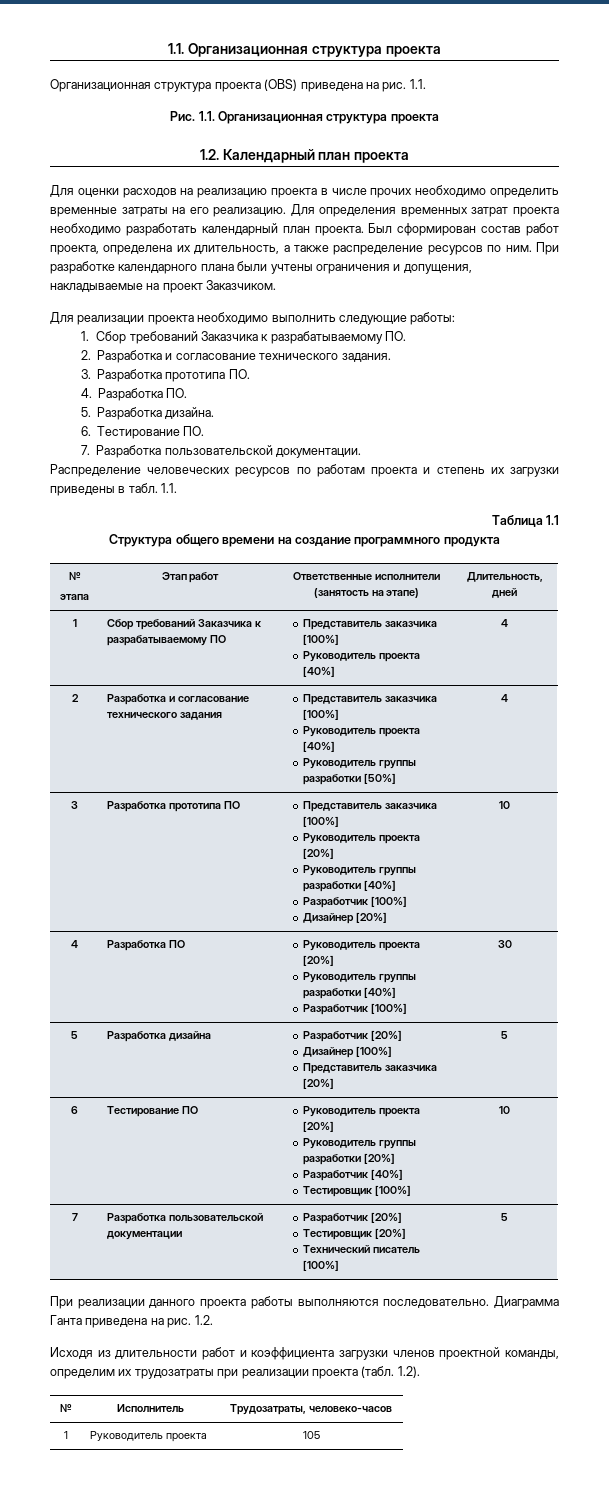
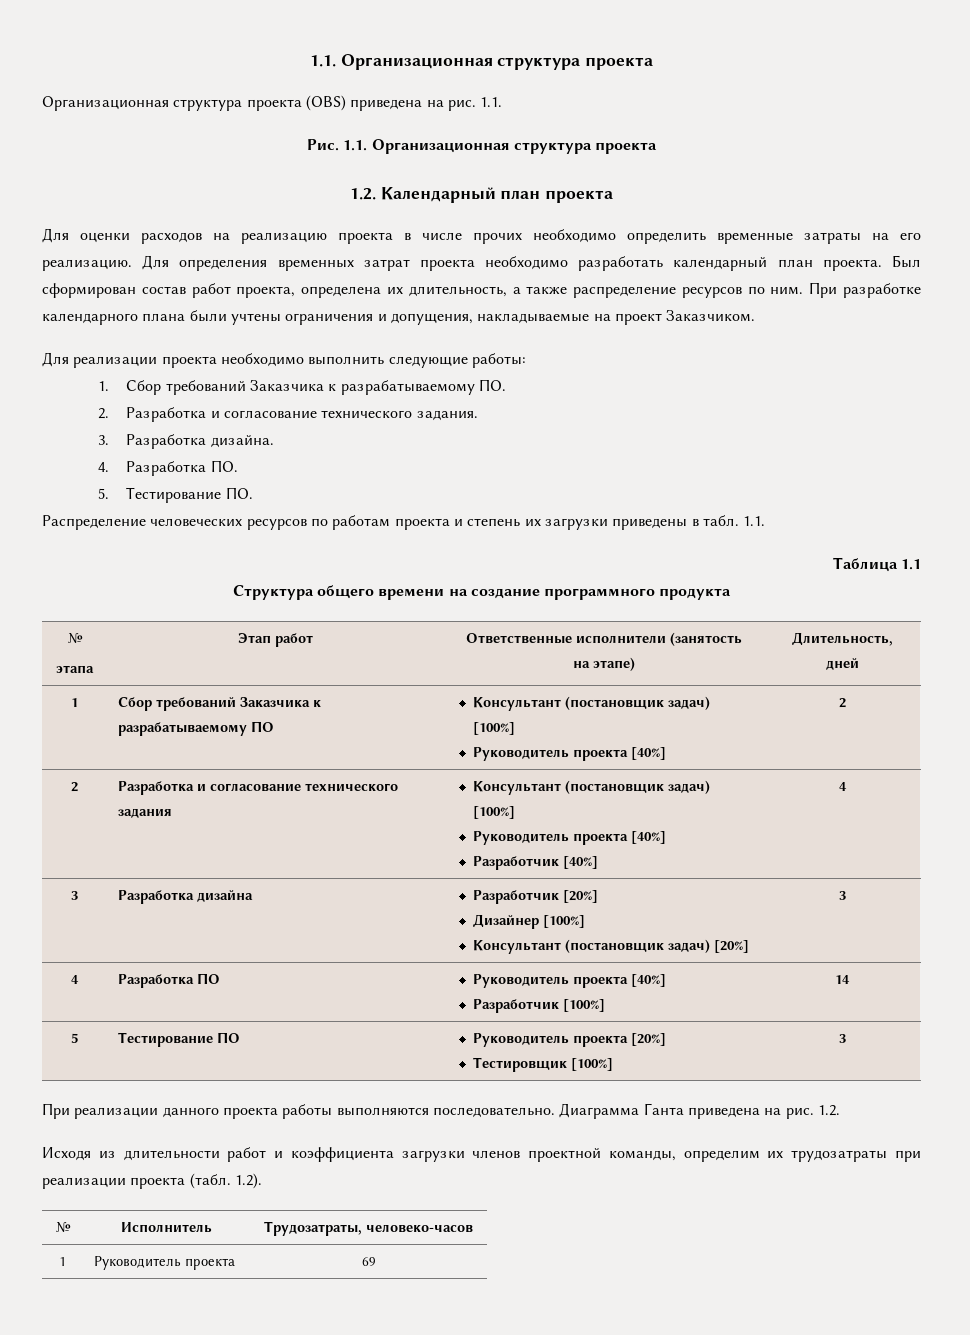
[165,369,250,382] прототипа ПО. -> [210,435,274,448] дизайна.
[97,407,215,420] [80,426,91,436] Разработка дизайна. // 6. -> (110, 493) none
[80,445,361,458] // 7. Разработка пользовательской документации. -> (253, 493) none
[302,619,437,630] Представитель заказчика -> [472,696,710,711] Консультант (постановщик задач)
[501,619,508,627] 4 -> [838,698,846,708] 2
[302,694,437,705] Представитель заказчика -> [472,780,710,795] Консультант (постановщик задач)
[302,758,416,769] [302,773,396,785] [501,694,508,702] [71,801,78,809] [107,801,241,812] [302,801,437,812] [302,816,339,827] [302,833,420,844] [302,848,334,859] [302,865,416,876] [302,880,396,892] [302,896,407,908] [302,912,387,924] [499,801,510,809] [71,940,78,948] [107,940,186,951] [302,940,420,951] [302,955,334,966] [302,972,416,983] [302,987,396,999] [302,1003,407,1015] [497,940,512,948] [71,1031,78,1039] Руководитель группы разработки [50%] | 4 // 3 | Разработка прототипа ПО | Представитель заказчика [100%] // Руководитель проекта [20%] // Руководитель группы разработки [40%] // Разработчик [100%] // Дизайнер [20%] | 10 // 4 | Разработка ПО | Руководитель проекта [20%] // Руководитель группы разработки [40%] // Разработчик [100%] | 30 // 5 -> [472,856,598,870] [838,782,847,791] [70,891,78,900] Разработчик [40%] | 4 // 3
[302,1063,437,1074] [302,1078,334,1089] [501,1031,508,1039] [71,1106,78,1114] Представитель заказчика [20%] | 5 // 6 -> [472,939,749,954] [838,891,846,900] [70,975,79,984] [117,973,220,988] [472,974,666,988] [472,999,605,1013] [835,975,850,984] [70,1033,78,1043] Консультант (постановщик задач) [20%] | 3 // 4 | Разработка ПО | Руководитель проекта [40%] // Разработчик [100%] | 14 // 5
[302,1138,416,1149] [302,1153,395,1165] [302,1169,403,1181] [302,1185,411,1197] [499,1106,510,1114] [71,1213,78,1221] [107,1213,264,1224] [107,1231,183,1240] [302,1212,402,1224] [302,1228,406,1240] [302,1245,420,1253] [302,1260,339,1271] [501,1213,508,1221] Руководитель группы разработки [20%] // Разработчик [40%] // Тестировщик [100%] | 10 // 7 | Разработка пользовательской документации | Разработчик [20%] // Тестировщик [20%] // Технический писатель [100%] | 5 -> [472,1057,613,1072] [838,1034,846,1043] Тестировщик [100%] | 3
[302,1431,320,1439] 105 -> [361,1257,376,1266] 69

